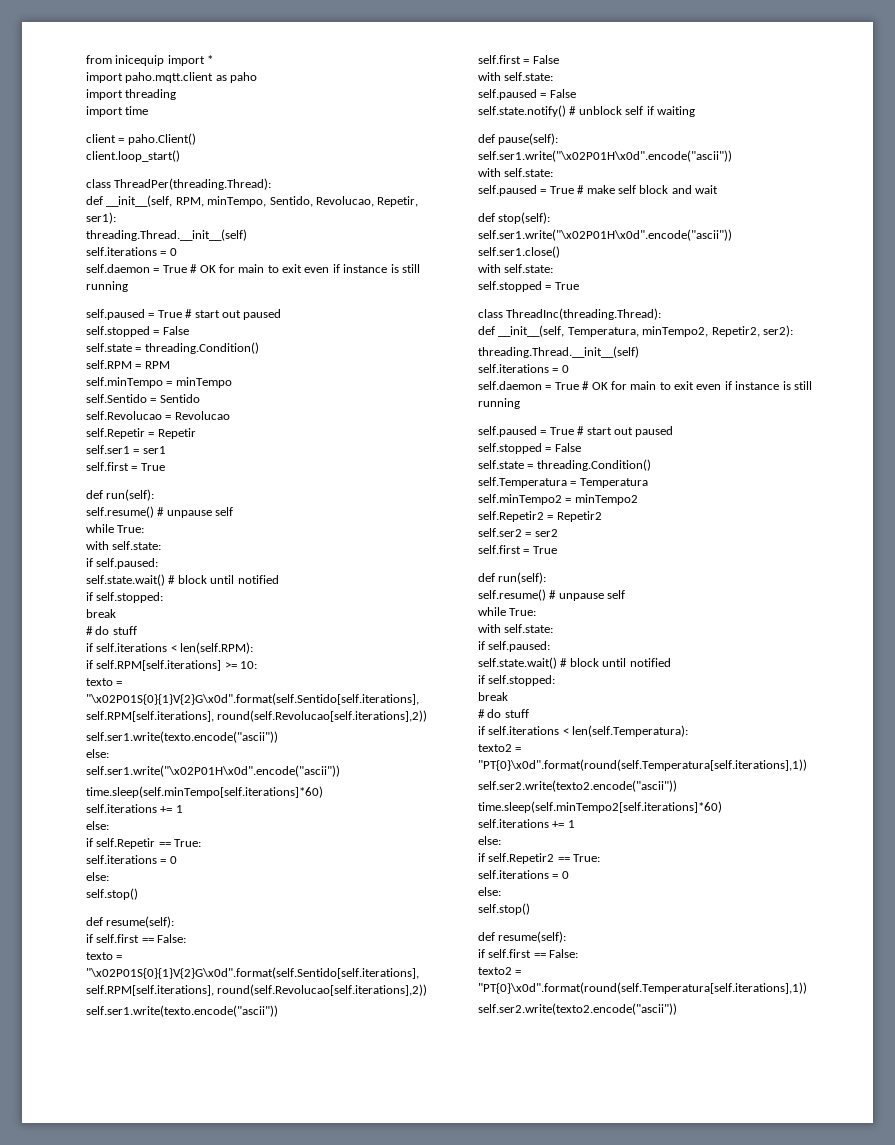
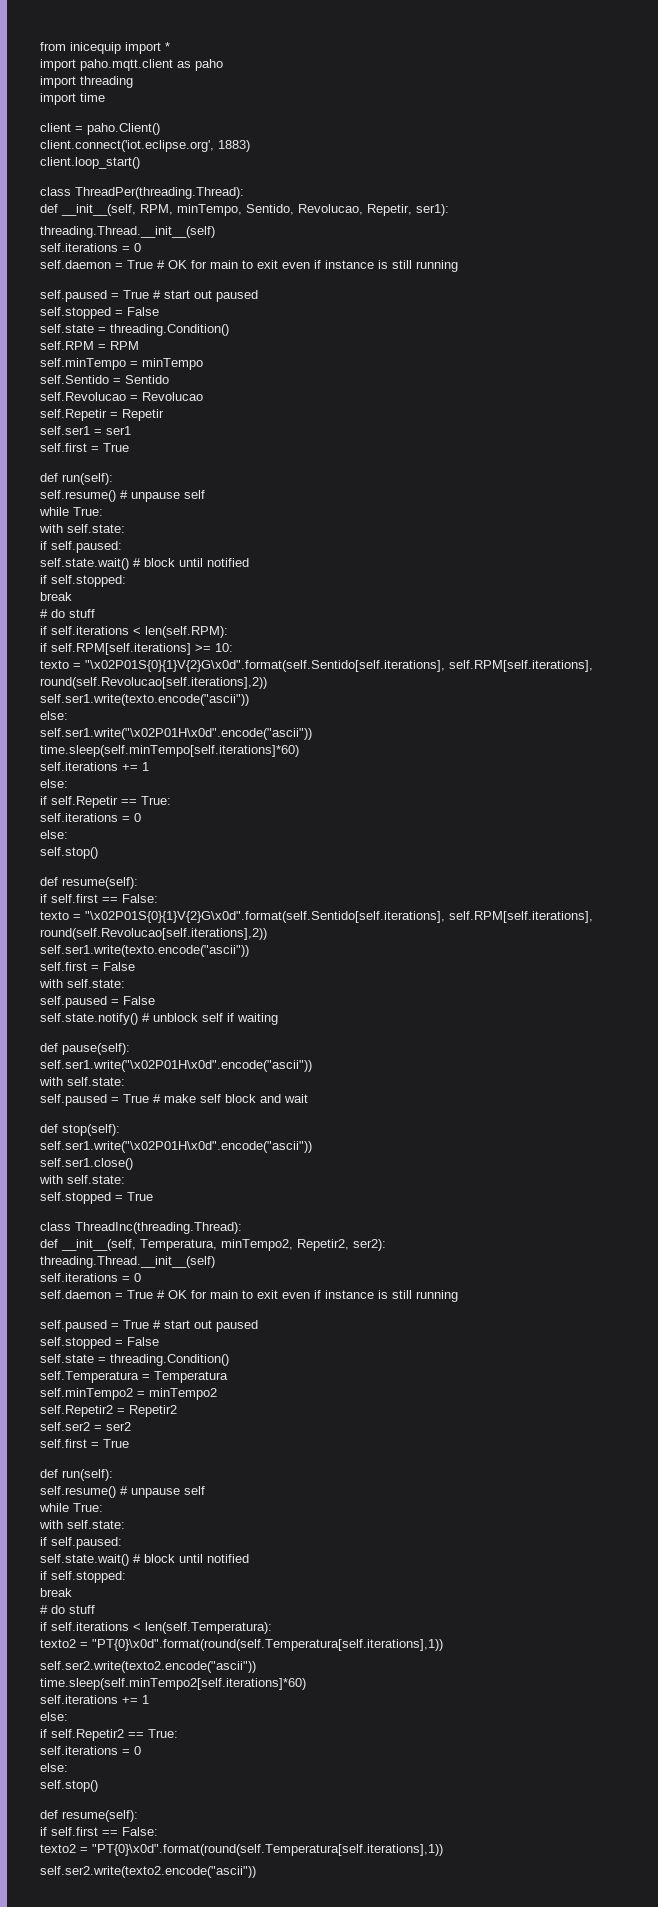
(196, 139) none -> [40,140,250,152] // client.connect('iot.eclipse.org', 1883)

